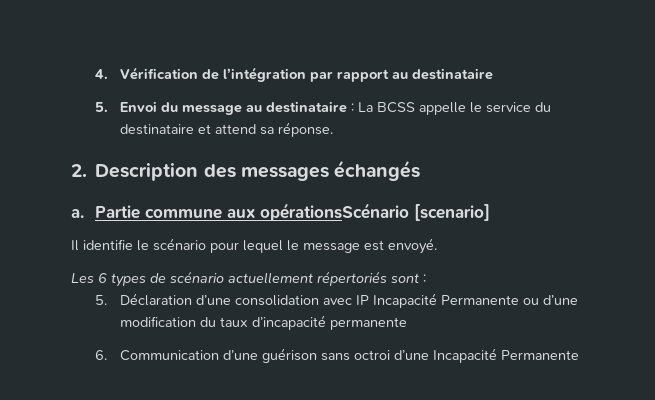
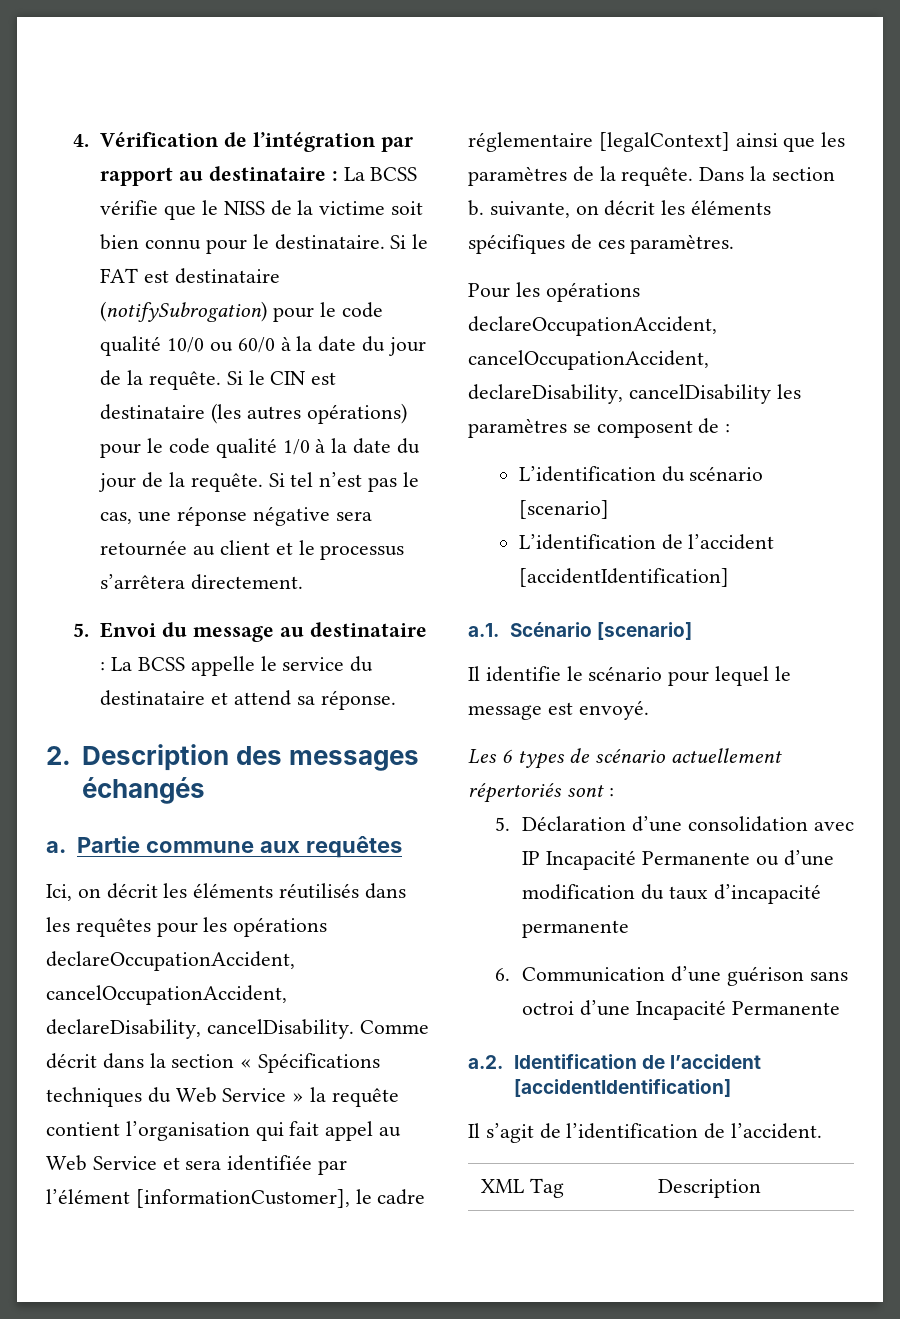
(493, 74) none -> [331,167,418,181] [100,200,424,220] [100,234,429,254] [100,268,281,284] [100,301,383,322] [100,336,426,356] [100,370,337,390] [100,403,407,424] [100,438,420,458] [98,472,419,492] [100,506,372,526] [100,540,405,560] [100,574,304,590] : La BCSS vérifie que le NISS de la victime soit bien connu pour le destinataire. Si le FAT est destinataire (notifySubrogation) pour le code qualité 10/0 ou 60/0 à la date du jour de la requête. Si le CIN est destinataire (les autres opérations) pour le code qualité 1/0 à la date du jour de la requête. Si tel n’est pas le cas, une réponse négative sera retournée au client et le processus s’arrêtera directement.
[260,203,410,221] opérationsScénario -> [305,836,402,858] [46,883,406,901] [46,917,328,937] [46,951,295,971] [46,985,287,1005] [46,1019,429,1039] [46,1053,381,1073] [46,1087,399,1107] [46,1121,402,1141] [46,1155,348,1175] [46,1189,426,1208] [468,132,846,152] [468,166,835,186] [468,200,772,218] [468,234,735,254] [468,282,640,302] [468,316,717,336] [468,350,709,370] [468,384,801,404] [468,418,731,438] [518,466,764,482] [518,500,609,519] [518,534,775,550] [518,568,729,587] [468,622,592,637] requêtes // Ici, on décrit les éléments réutilisés dans les requêtes pour les opérations declareOccupationAccident, cancelOccupationAccident, declareDisability, cancelDisability. Comme décrit dans la section « Spécifications techniques du Web Service » la requête contient l’organisation qui fait appel au Web Service et sera identifiée par l’élément [informationCustomer], le cadre réglementaire [legalContext] ainsi que les paramètres de la requête. Dans la section b. suivante, on décrit les éléments spécifiques de ces paramètres. // Pour les opérations declareOccupationAccident, cancelOccupationAccident, declareDisability, cancelDisability les paramètres se composent de : // L’identification du scénario [scenario] // L’identification de l’accident [accidentIdentification] // a.1. Scénario
(579, 355) none -> [468,1054,762,1069] [513,1079,731,1097] [468,1123,823,1143] [481,1178,565,1198] [658,1179,762,1198] // a.2. Identification de l’accident [accidentIdentification] // Il s’agit de l’identification de l’accident. // XML Tag | Description

